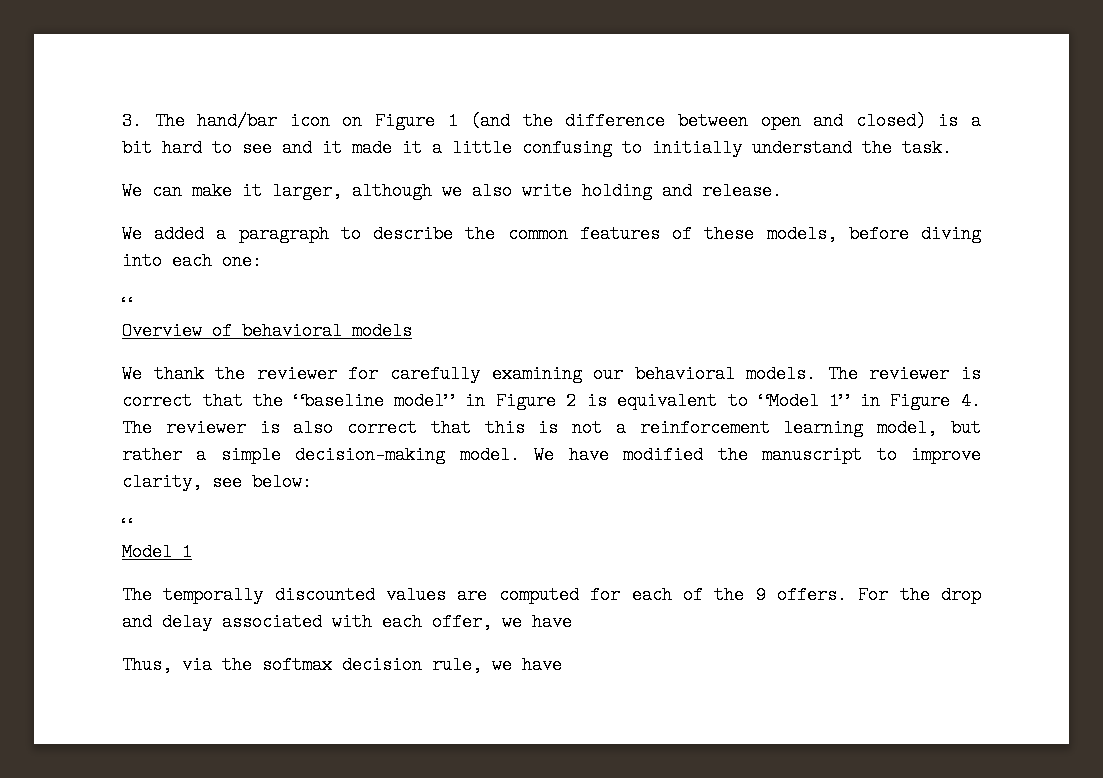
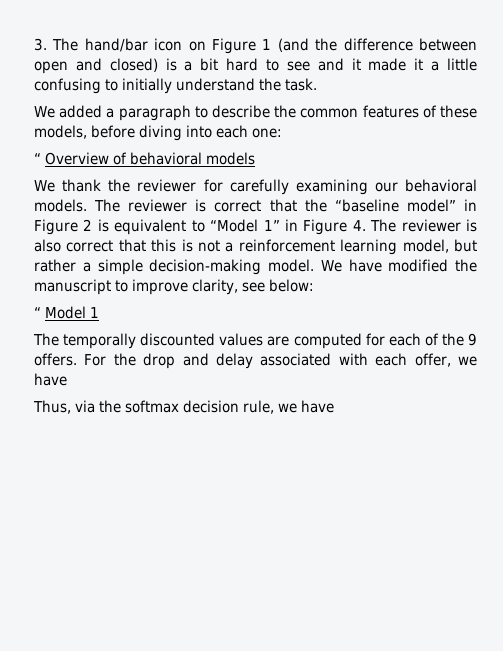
[122,182,782,200] // We can make it larger, although we also write holding and release. -> (318, 84) none
(132, 303) // -> (41, 158) none
(132, 524) // -> (41, 312) none

